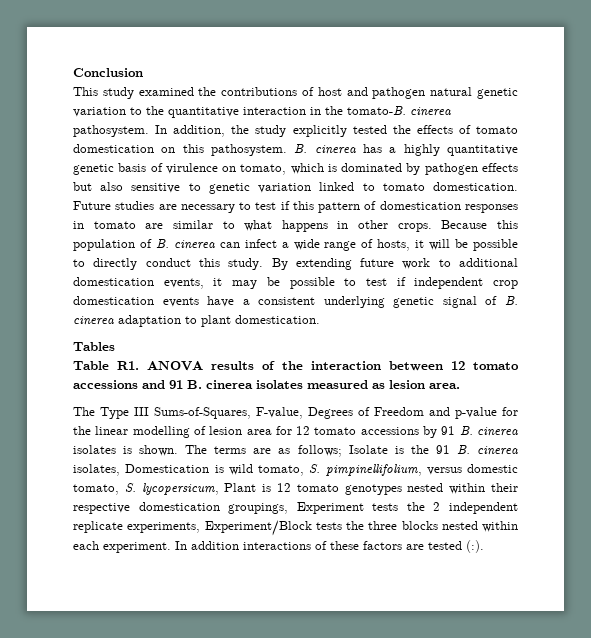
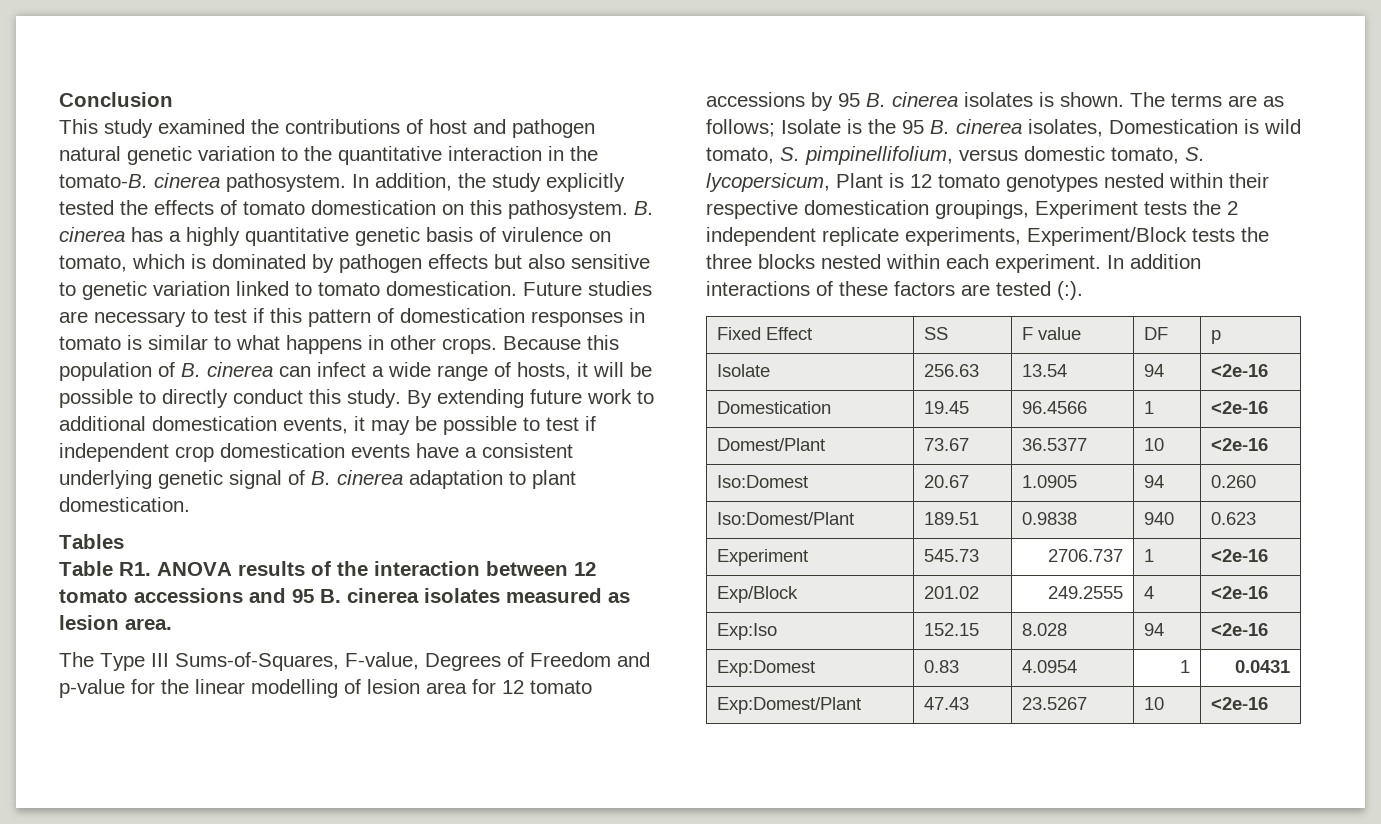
[145,223,164,229] are -> [127,335,142,350] is
[169,380,183,389] 91 -> [292,589,314,603] 95
[441,426,456,435] 91 -> [838,93,860,107] 95
[435,445,450,454] 91 -> [902,120,924,134] 95
(484, 546) none -> [717,327,813,340] [924,327,949,340] [1022,327,1082,340] [1144,327,1169,340] [1211,330,1222,344] [717,364,771,377] [924,364,980,377] [1022,364,1068,377] [1144,364,1165,377] [1211,364,1269,377] [717,401,832,414] [924,401,970,414] [1022,401,1088,414] [1144,401,1155,414] [1211,401,1269,414] [717,438,826,451] [924,438,970,451] [1022,438,1088,451] [1144,438,1165,451] [1211,438,1269,451] [717,475,809,488] [924,475,970,488] [1022,475,1078,488] [1144,475,1165,488] [1211,475,1257,488] [717,512,855,525] [924,512,980,525] [1022,512,1078,525] [1144,512,1175,525] [1211,512,1257,525] [717,549,809,566] [924,549,980,562] [1047,549,1123,562] [1144,549,1155,562] [1211,549,1269,562] [717,586,799,603] [924,586,980,599] [1047,586,1123,599] [1144,586,1155,599] [1211,586,1269,599] [717,623,778,640] [924,623,980,636] [1022,623,1068,636] [1144,623,1165,636] [1211,623,1269,636] [717,660,816,677] [924,660,960,673] [1022,660,1078,673] [1179,660,1190,673] [1234,660,1290,673] [717,697,862,714] [924,697,970,710] [1022,697,1088,710] [1144,697,1165,710] [1211,697,1269,710] // Fixed Effect | SS | F value | DF | p // Isolate | 256.63 | 13.54 | 94 | <2e-16 // Domestication | 19.45 | 96.4566 | 1 | <2e-16 // Domest/Plant | 73.67 | 36.5377 | 10 | <2e-16 // Iso:Domest | 20.67 | 1.0905 | 94 | 0.260 // Iso:Domest/Plant | 189.51 | 0.9838 | 940 | 0.623 // Experiment | 545.73 | 2706.737 | 1 | <2e-16 // Exp/Block | 201.02 | 249.2555 | 4 | <2e-16 // Exp:Iso | 152.15 | 8.028 | 94 | <2e-16 // Exp:Domest | 0.83 | 4.0954 | 1 | 0.0431 // Exp:Domest/Plant | 47.43 | 23.5267 | 10 | <2e-16

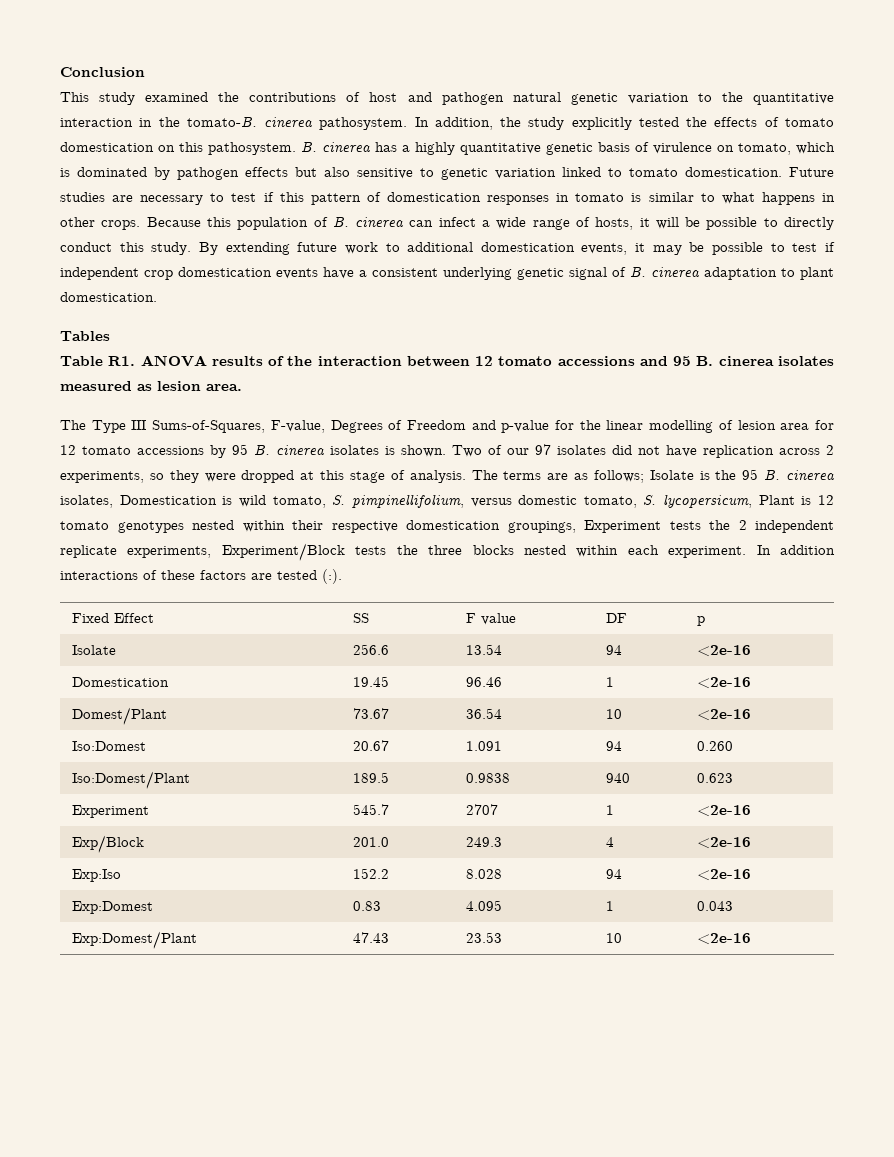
(1124, 99) none -> [452,444,834,458] [60,470,466,483] Two of our 97 isolates did not have replication across 2 experiments, so they were dropped at this stage of analysis.
[924,364,980,377] 256.63 -> [352,644,389,655] 256.6
[1022,401,1088,414] 96.4566 -> [465,677,502,687] 96.46
[1022,438,1088,451] 36.5377 -> [465,708,502,719] 36.54
[1022,475,1078,488] 1.0905 -> [465,741,502,751] 1.091
[924,512,980,525] 189.51 -> [352,772,389,783] 189.5
[924,549,980,562] [1047,549,1123,562] 545.73 | 2706.737 -> [352,804,389,815] [465,804,498,815] 545.7 | 2707
[924,586,980,599] [1047,586,1123,599] 201.02 | 249.2555 -> [352,837,389,847] [465,837,502,847] 201.0 | 249.3
[924,623,980,636] 152.15 -> [352,868,389,879] 152.2
[1022,660,1078,673] [1179,660,1190,673] [1234,660,1290,673] 4.0954 | 1 | 0.0431 -> [465,900,502,911] [605,901,614,911] [696,901,733,911] 4.095 | 1 | 0.043
[1022,697,1088,710] 23.5267 -> [465,932,502,943] 23.53

